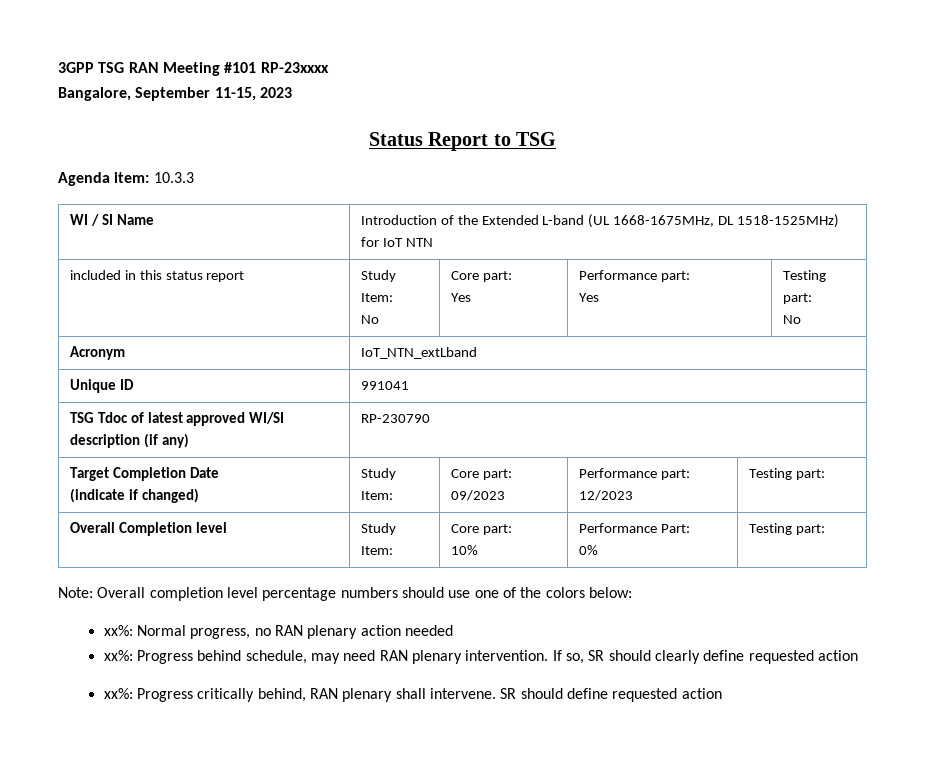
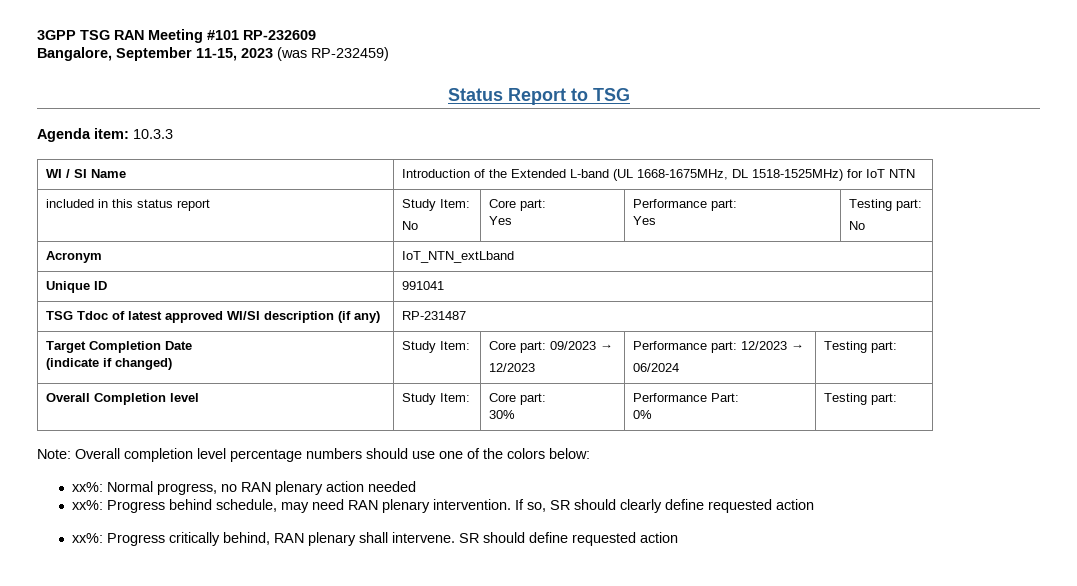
[260,62,329,73] RP-23xxxx -> [243,30,316,40] RP-232609
(292, 92) none -> [277,47,389,61] (was RP-232459)
[360,414,430,423] RP-230790 -> [401,311,466,320] RP-231487
(505, 495) none -> [599,344,613,350] [488,363,535,372] → // 12/2023
(633, 495) none -> [790,344,804,350] [632,363,679,372] → // 06/2024
[450,545,478,555] 10% -> [488,410,515,419] 30%

